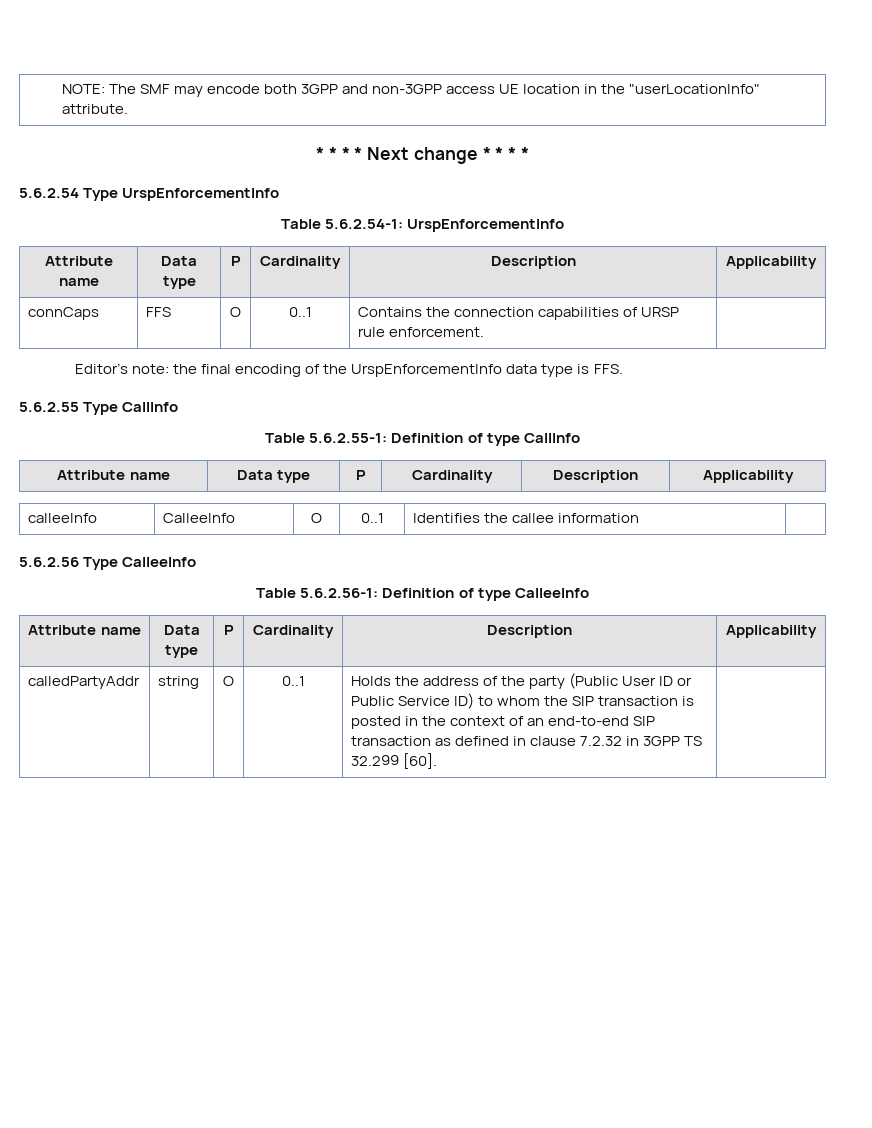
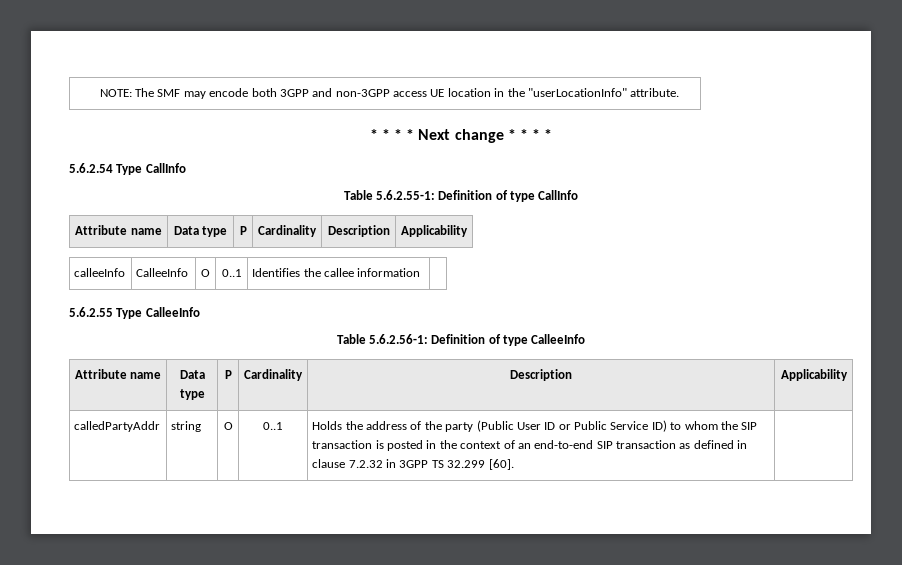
[122,188,280,201] [280,219,565,232] [44,256,113,266] [58,278,99,286] [161,256,197,266] [162,276,196,289] [230,256,241,266] [260,256,341,269] [490,256,576,269] [726,256,817,269] [27,307,99,320] [145,307,171,317] [230,307,241,317] [288,307,312,317] [357,307,680,320] [357,327,485,337] [74,363,623,377] [19,402,119,415] UrspEnforcementInfo // Table 5.6.2.54-1: UrspEnforcementInfo // Attribute name | Data type | P | Cardinality | Description | Applicability // connCaps | FFS | O | 0..1 | Contains the connection capabilities of URSP rule enforcement. | // Editor’s note: the final encoding of the UrspEnforcementInfo data type is FFS. // 5.6.2.55 Type -> (143, 169) none
[19,557,79,567] 5.6.2.56 -> [69,307,113,317] 5.6.2.55

